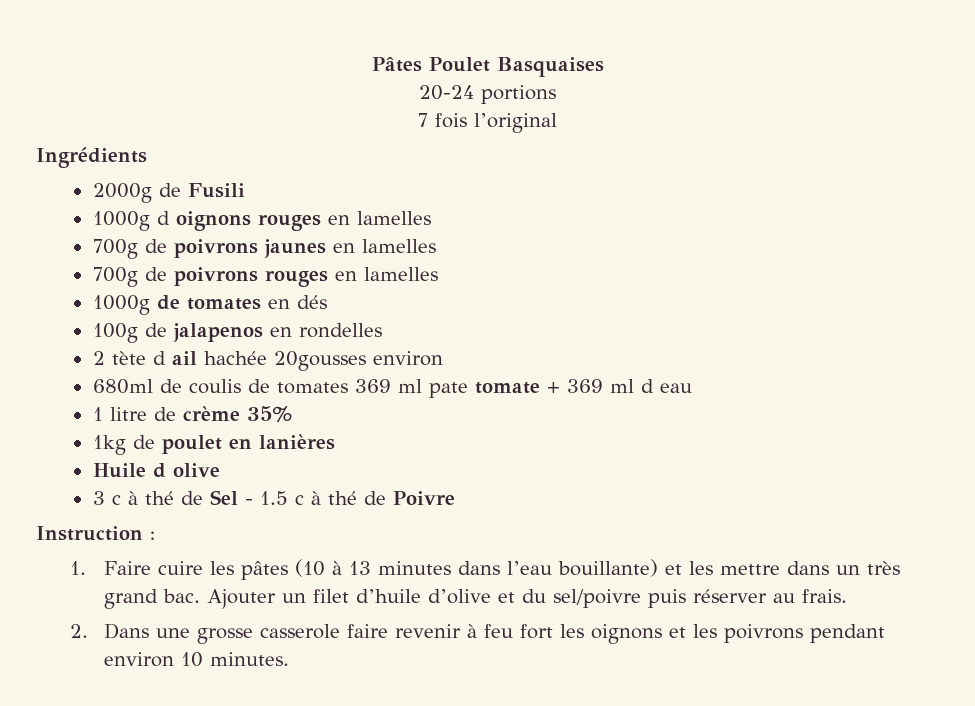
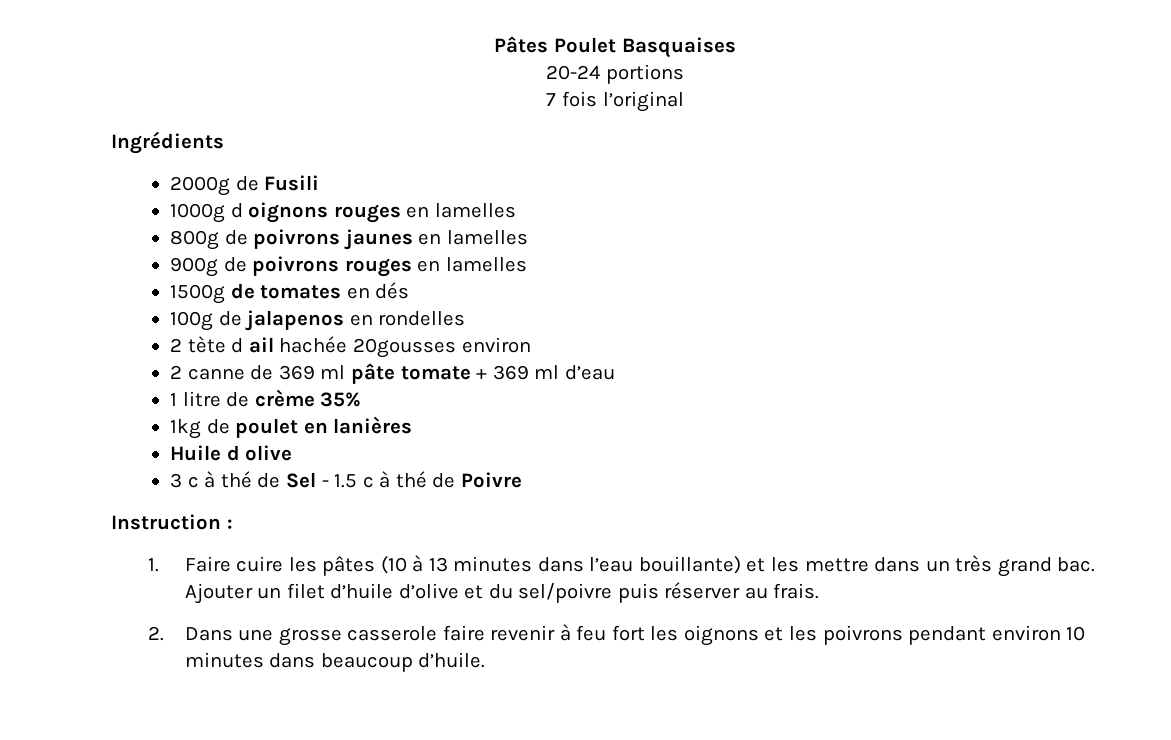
[92,239,138,259] 700g -> [170,230,220,250] 800g
[92,267,138,287] 700g -> [170,257,219,277] 900g
[92,295,150,315] 1000g -> [170,284,226,304] 1500g
[92,379,468,398] 680ml de coulis de tomates 369 ml pate -> [170,363,396,384] 2 canne de 369 ml pâte
[640,379,692,393] d eau -> [564,365,615,380] d’eau
[210,652,290,666] minutes. -> [184,652,486,672] minutes dans beaucoup d’huile.

